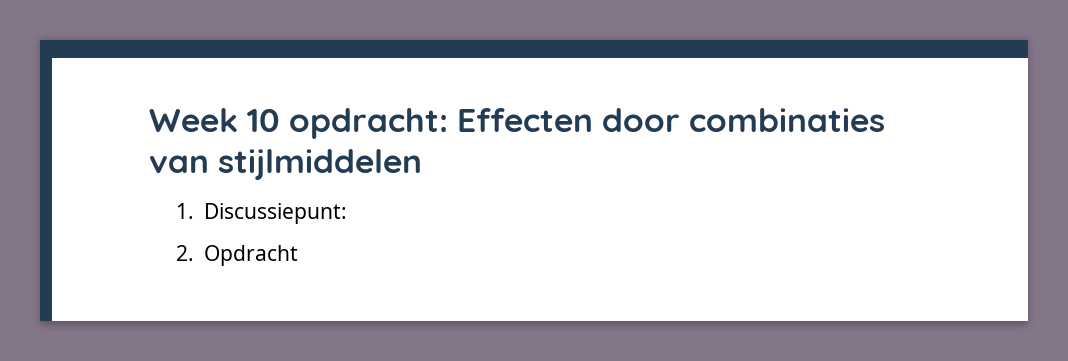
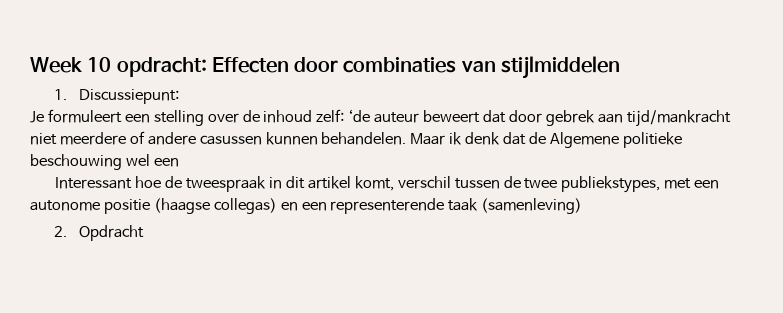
(348, 213) none -> [30,109,731,127] [30,131,682,148] [30,154,179,170] [55,176,720,193] [30,198,583,214] // Je formuleert een stelling over de inhoud zelf: ‘de auteur beweert dat door gebrek aan tijd/mankracht niet meerdere of andere casussen kunnen behandelen. Maar ik denk dat de Algemene politieke beschouwing wel een // Interessant hoe de tweespraak in dit artikel komt, verschil tussen de twee publiekstypes, met een autonome positie (haagse collegas) en een representerende taak (samenleving)

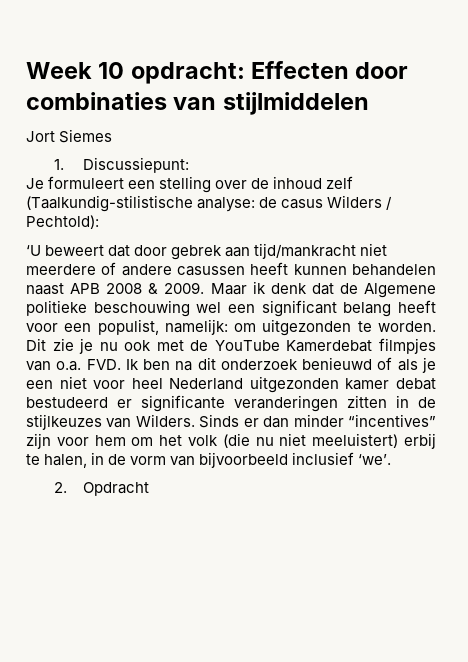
(620, 67) none -> [26,129,113,143] // Jort Siemes
[316,109,420,123] zelf: ‘de auteur -> [326,176,354,189] [26,195,393,212] [26,215,99,229] [26,245,41,256] zelf (Taalkundig-stilistische analyse: de casus Wilders / Pechtold): // ‘U
[265,132,407,145] kunnen behandelen. -> [250,262,436,276] [26,282,205,295] heeft kunnen behandelen naast APB 2008 & 2009.
[55,176,720,193] [30,198,583,214] // Interessant hoe de tweespraak in dit artikel komt, verschil tussen de twee publiekstypes, met een autonome positie (haagse collegas) en een representerende taak (samenleving) -> [261,300,436,317] [26,319,436,336] [26,338,436,354] [26,357,436,373] [26,376,436,393] [26,395,436,412] [26,414,437,430] [26,433,437,449] [26,452,392,468] significant belang heeft voor een populist, namelijk: om uitgezonden te worden. Dit zie je nu ook met de YouTube Kamerdebat filmpjes van o.a. FVD. Ik ben na dit onderzoek benieuwd of als je een niet voor heel Nederland uitgezonden kamer debat bestudeerd er significante veranderingen zitten in de stijlkeuzes van Wilders. Sinds er dan minder “incentives” zijn voor hem om het volk (die nu niet meeluistert) erbij te halen, in de vorm van bijvoorbeeld inclusief ‘we’.

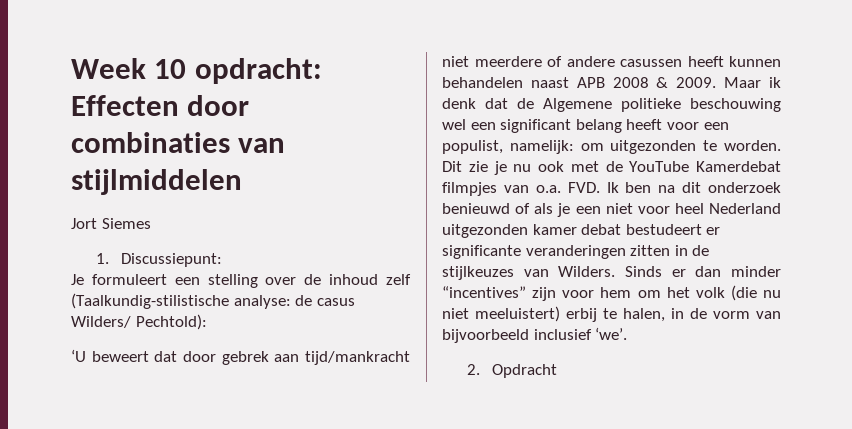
[327,195,393,210] Wilders / -> [71,316,131,328] Wilders/
[26,397,108,408] bestudeerd -> [625,224,702,235] bestudeert

